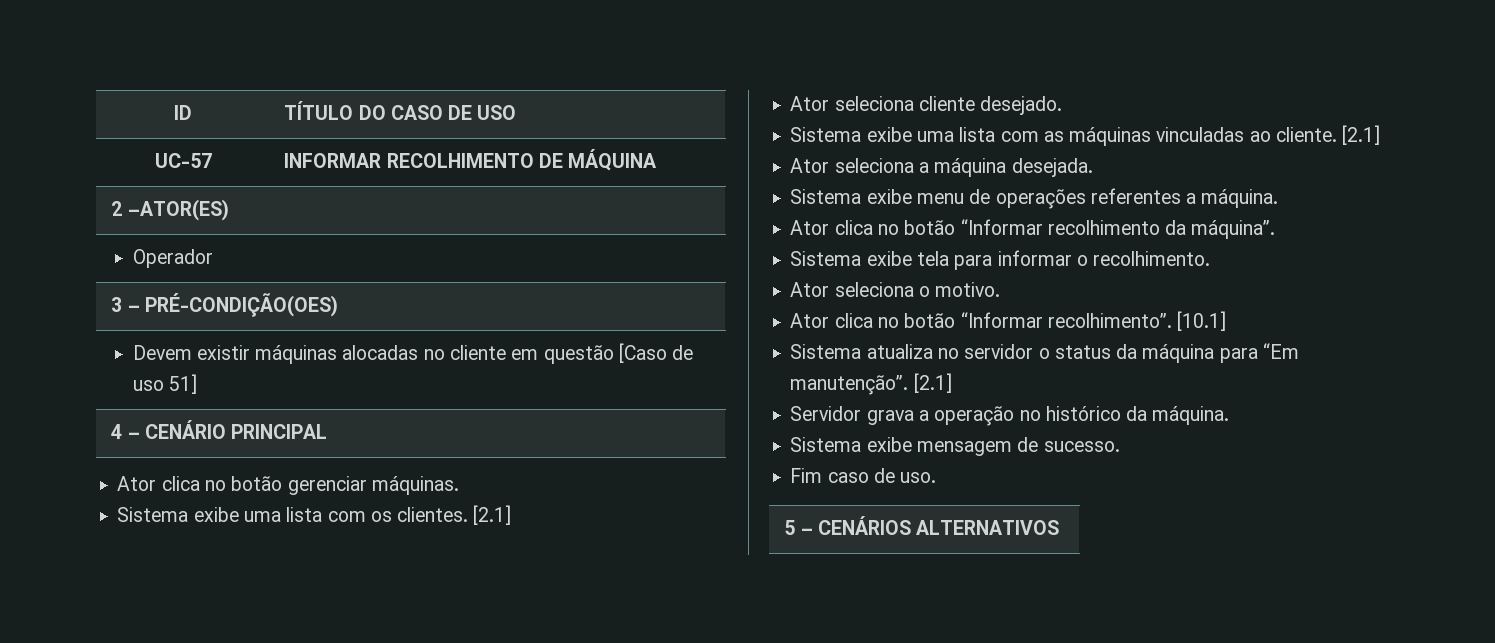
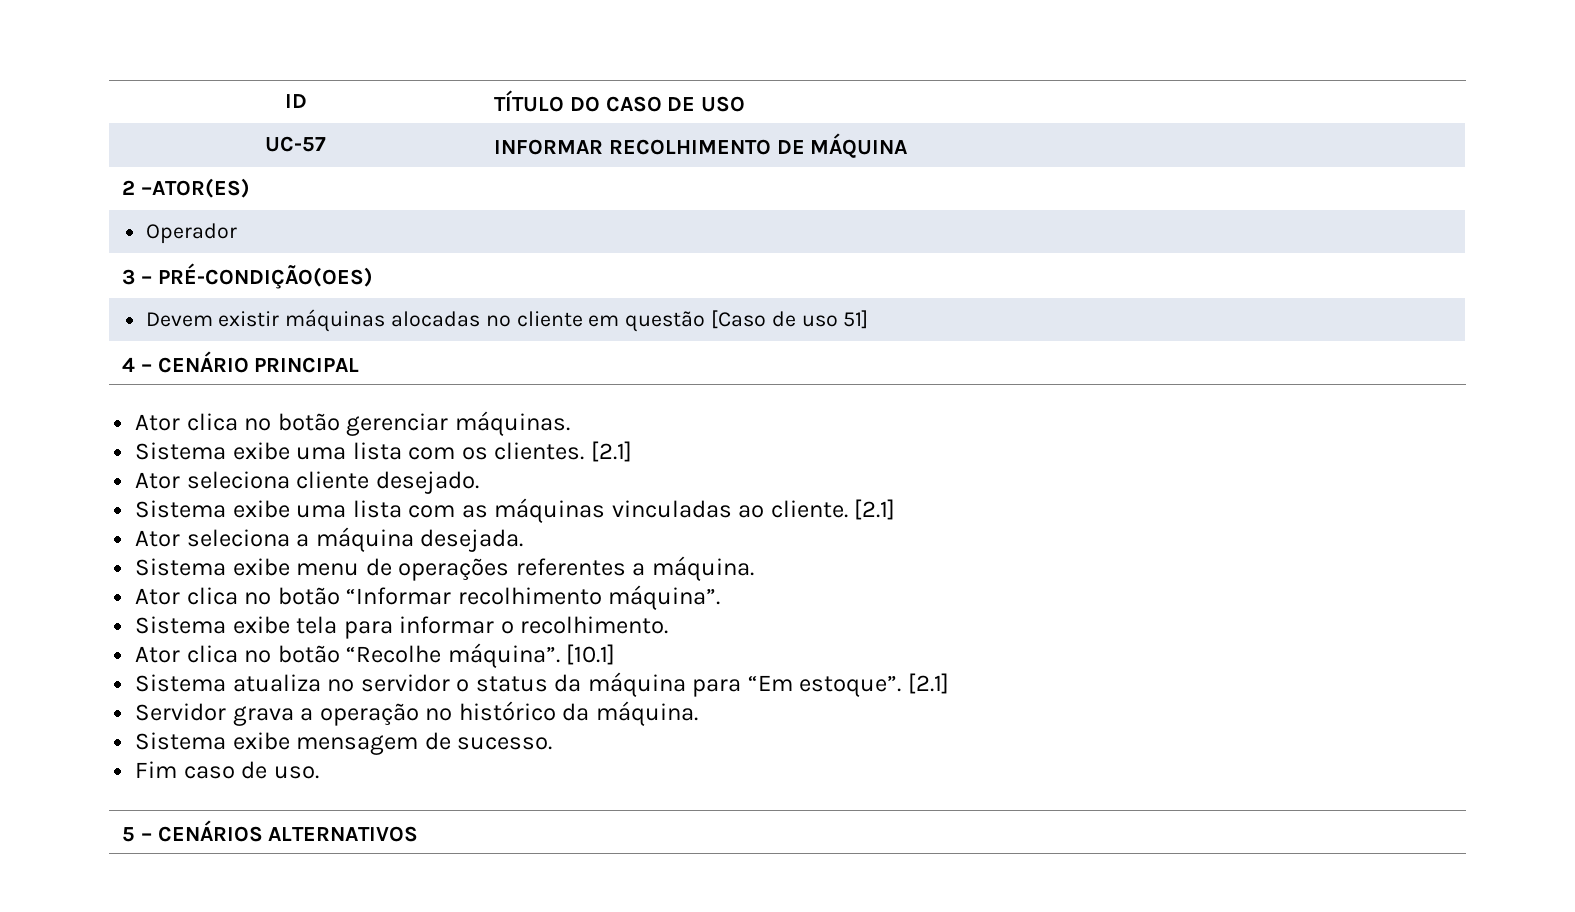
[1165,220,1187,235] da -> (602, 596) none
[790,282,1001,297] [790,312,1172,328] // Ator seleciona o motivo. // Ator clica no botão “Informar recolhimento”. -> [135,643,560,668] // Ator clica no botão “Recolhe máquina”.
[790,375,909,395] manutenção”. -> [799,675,902,697] estoque”.

